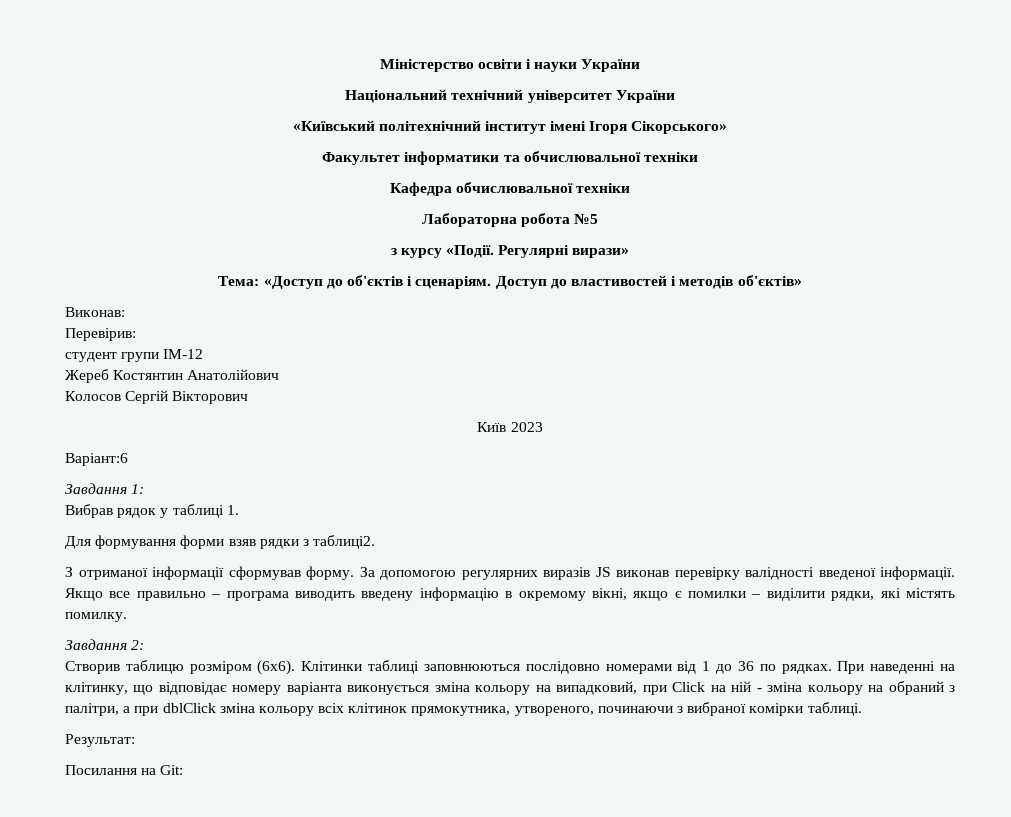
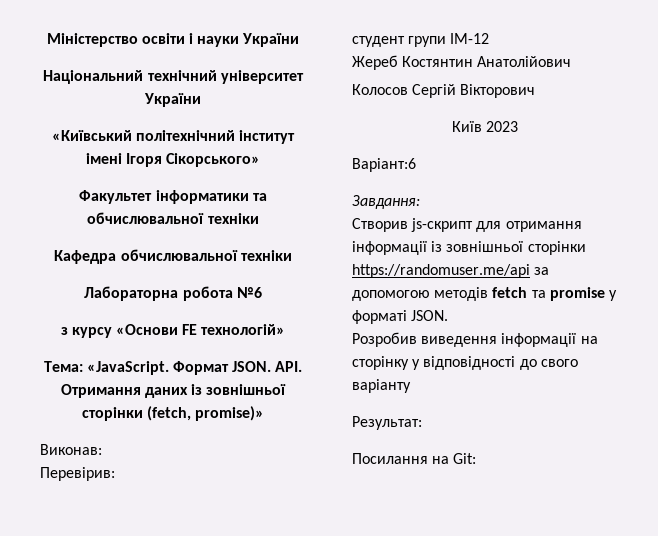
[574,213,599,224] №5 -> [236,287,262,298] №6
[446,245,630,258] [218,275,802,289] «Події. Регулярні вирази» // Тема: «Доступ до об'єктів і сценаріям. Доступ до властивостей і методів об'єктів» -> [116,324,286,335] [43,361,303,375] [60,384,287,398] [81,406,265,421] «Oснови FE технологій» // Тема: «JavaScript. Формат JSON. API. Отримання даних із зовнішньої сторінки (fetch, promise)»
[65,483,145,494] [65,504,239,518] [65,535,376,549] [65,566,955,580] [65,587,956,601] [65,612,127,622] [65,639,145,650] [65,660,956,675] [65,681,956,695] [65,702,862,716] Завдання 1: // Вибрав рядок у таблиці 1. // Для формування форми взяв рядки з таблиці2. // З отриманої інформації сформував форму. За допомогою регулярних виразів JS виконав перевірку валідності введеної інформації. Якщо все правильно – програма виводить введену інформацію в окремому вікні, якщо є помилки – виділити рядки, які містять помилку. // Завдання 2: // Створив таблицю розміром (6х6). Клітинки таблиці заповнюються послідовно номерами від 1 до 36 по рядках. При наведенні на клітинку, що відповідає номеру варіанта виконується зміна кольору на випадковий, при Click на ній - зміна кольору на обраний з палітри, а при dblClick зміна кольору всіх клітинок прямокутника, утвореного, починаючи з вибраної комірки таблиці. -> [352,195,420,209] [352,218,582,232] [352,241,586,255] [352,264,550,278] [352,287,617,301] [352,310,449,324] [352,332,598,347] [352,356,578,370] [352,379,411,393] Завдання: // Створив js-скрипт для отримання інформації із зовнішньої сторінки https://randomuser.me/api за допомогою методів fetch та promise у форматі JSON. // Розробив виведення інформації на сторінку у відповідності до свого варіанту

